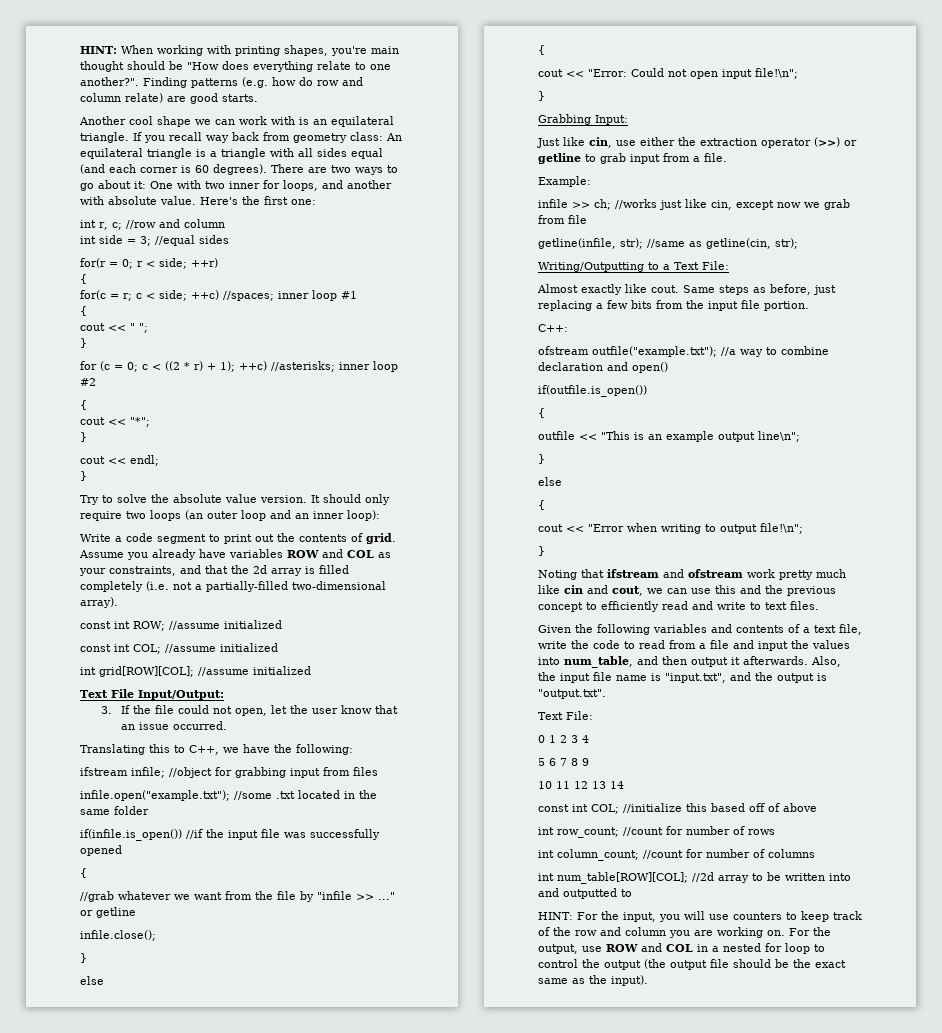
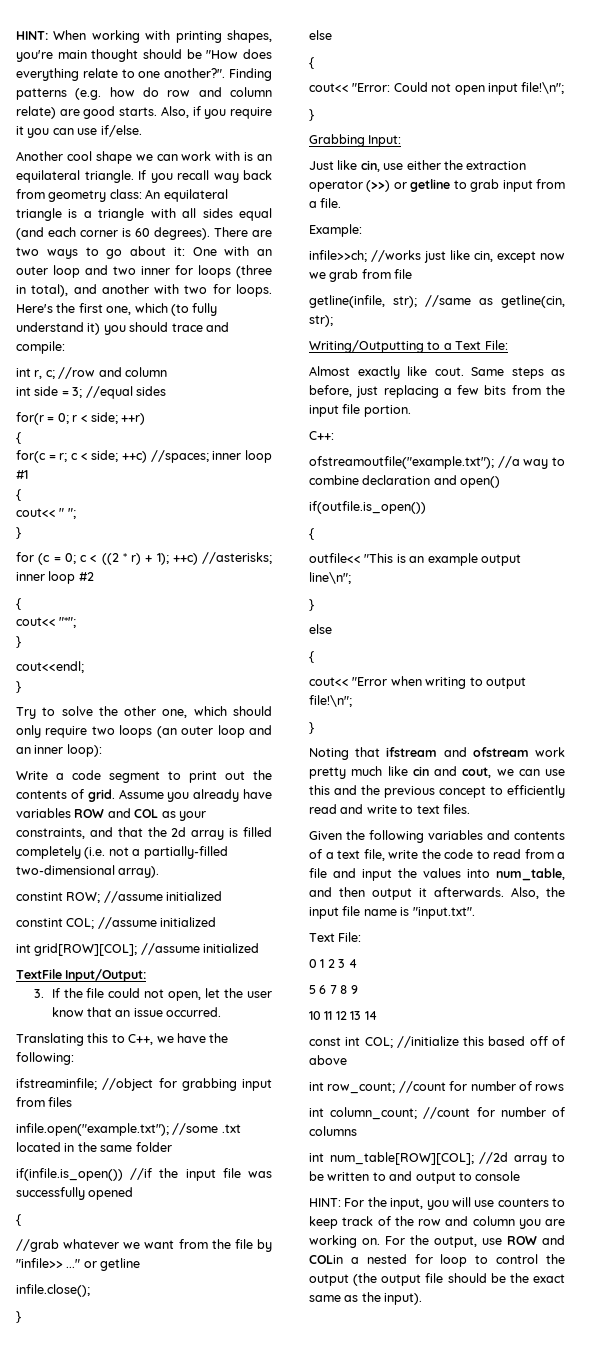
(258, 98) none -> [160,106,272,119] [16,125,142,138] Also, if you require it you can use if/else.
[205,180,392,191] [80,196,316,205] two inner for loops, and another with absolute value. Here's the first one: -> [257,249,272,256] [16,265,272,278] [16,284,272,297] [16,303,218,316] [16,322,229,335] [16,341,65,354] an outer loop and two inner for loops (three in total), and another with two for loops. Here's the first one, which (to fully understand it) you should trace and compile:
[80,323,126,331] cout << -> [16,508,56,517] cout<<
[80,417,126,425] cout << -> [16,617,56,626] cout<<
[80,455,159,466] cout << endl; -> [16,661,84,673] cout<<endl;
[173,494,320,503] absolute value version. It -> [124,706,227,718] other one, which
[80,621,130,629] const int -> [16,892,63,901] constint
[80,644,130,652] const int -> [16,918,63,927] constint
[80,689,134,698] Text File -> [16,969,62,979] TextFile
[80,767,165,778] ifstream infile; -> [16,1078,97,1090] ifstreaminfile;
[317,891,374,900] "infile >> -> [16,1258,63,1268] "infile>>
[538,69,584,77] cout << -> [309,83,349,92] cout<<
[538,199,611,210] infile >> ch; -> [309,250,367,262] infile>>ch;
[538,346,717,357] ofstream outfile("example.txt"); -> [309,456,494,469] ofstreamoutfile("example.txt");
[538,431,597,440] outfile << -> [309,553,361,563] outfile<<
[538,524,584,532] cout << -> [309,677,349,686] cout<<
[665,672,827,683] [538,689,606,699] "input.txt", and the output is "output.txt". -> [412,907,475,919] "input.txt".
[829,873,851,881] [538,888,632,899] into and outputted to -> [372,1171,521,1184] to and output to console
[666,944,708,952] COL in -> [309,1255,343,1264] COLin

